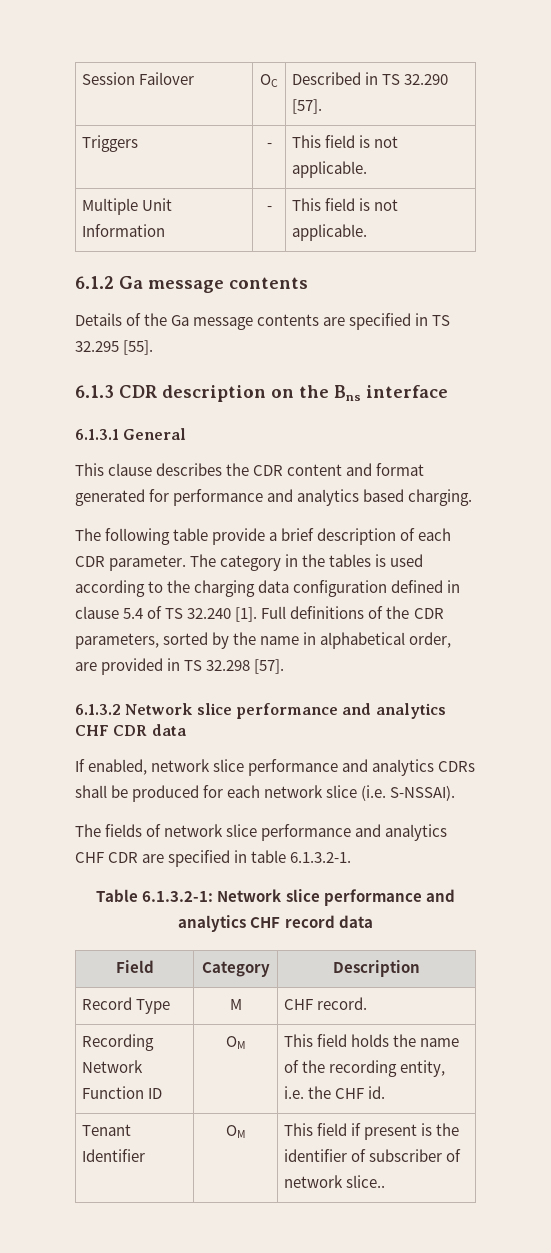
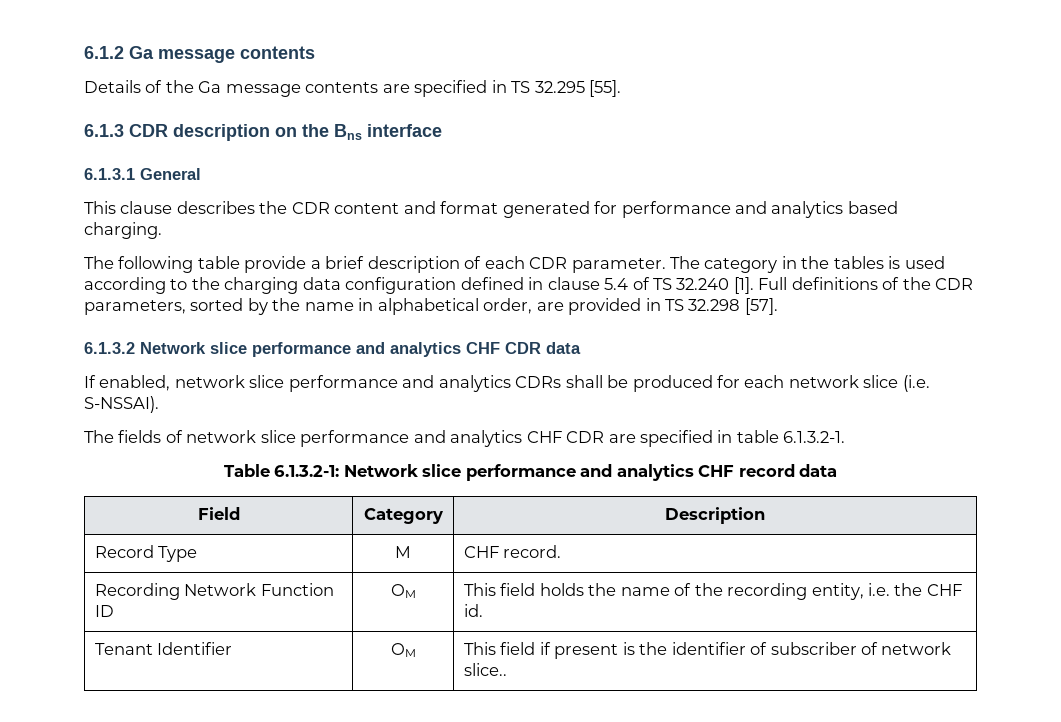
[82,72,195,85] [260,74,278,87] [292,72,449,85] [292,99,323,114] [82,135,139,152] [266,143,272,148] [292,135,399,148] [292,161,368,178] [82,198,173,215] [82,224,166,237] [266,206,272,211] [292,198,399,211] [292,224,368,241] Session Failover | OC | Described in TS 32.290 [57]. // Triggers | - | This field is not applicable. // Multiple Unit Information | - | This field is not applicable. // -> (84, 52) none

